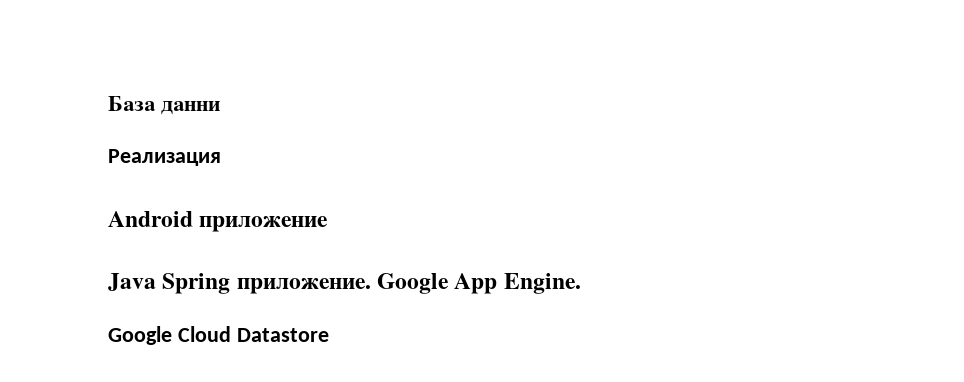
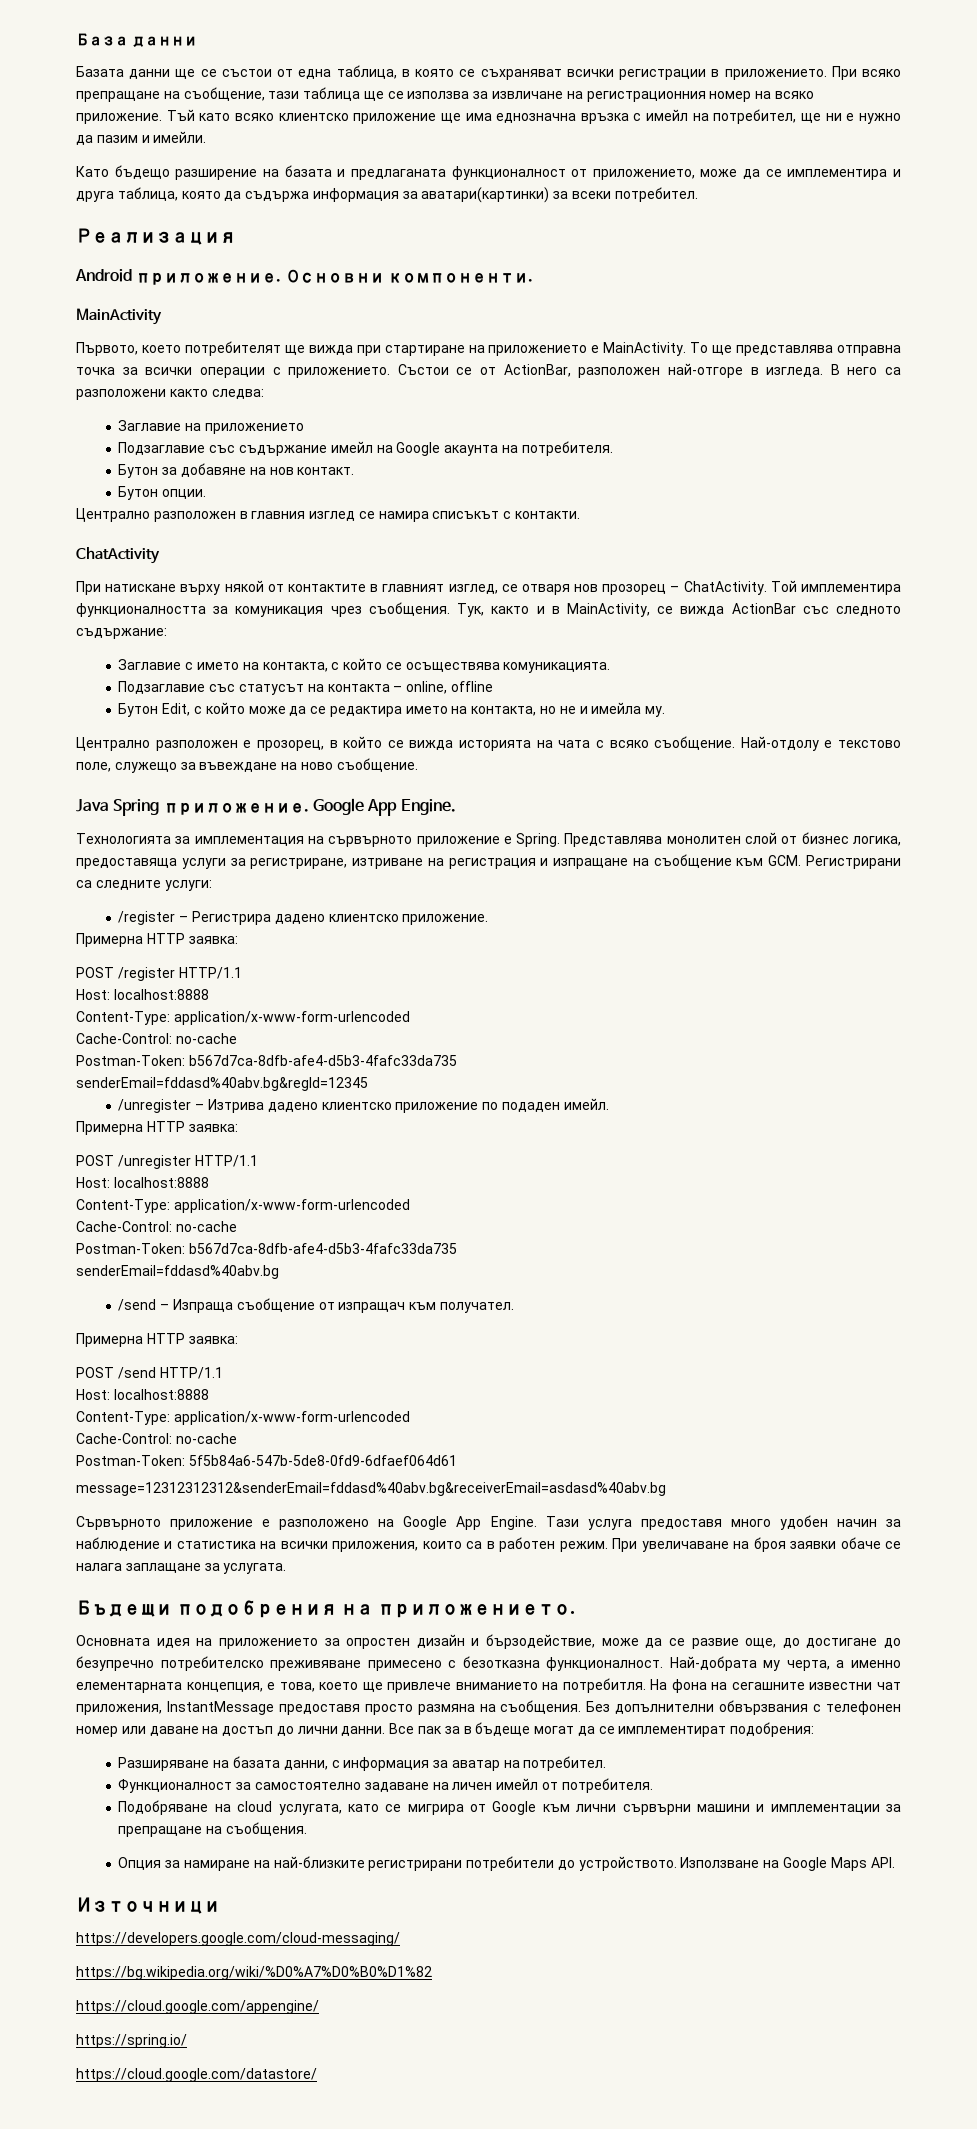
[108,149,221,166] [108,211,329,232] Реализация // Android приложение -> [76,65,902,80] [76,87,814,102] [76,109,901,124] [76,131,207,145] [76,165,901,180] [76,187,698,203] [76,228,236,245] [75,269,533,285] [76,308,162,325] [76,341,902,356] [76,363,901,378] [76,389,264,400] [118,420,304,434] [118,441,613,456] [118,463,355,478] [118,486,207,500] [76,508,581,522] [76,547,160,564] [76,580,901,595] [76,602,901,617] [76,628,167,639] [118,658,611,673] [118,681,493,695] [118,702,666,717] [76,736,901,751] [76,758,418,773] Базата данни ще се състои от една таблица, в която се съхраняват всички регистрации в приложението. При всяко препращане на съобщение, тази таблица ще се използва за извличане на регистрационния номер на всяко приложение. Тъй като всяко клиентско приложение ще има еднозначна връзка с имейл на потребител, ще ни е нужно да пазим и имейли. // Като бъдещо разширение на базата и предлаганата функционалност от приложението, може да се имплементира и друга таблица, която да съдържа информация за аватари(картинки) за всеки потребител. // Реализация // Android приложение. Основни компоненти. // MainActivity // Първото, което потребителят ще вижда при стартиране на приложението е MainActivity. То ще представлява отправна точка за всички операции с приложението. Състои се от ActionBar, разположен най-отгоре в изгледа. В него са разположени както следва: // Заглавие на приложението // Подзаглавие със съдържание имейл на Google акаунта на потребителя. // Бутон за добавяне на нов контакт. // Бутон опции. // Централно разположен в главния изглед се намира списъкът с контакти. // ChatActivity // При натискане върху някой от контактите в главният изглед, се отваря нов прозорец – ChatActivity. Той имплементира функционалността за комуникация чрез съобщения. Тук, както и в MainActivity, се вижда ActionBar със следното съдържание: // Заглавие с името на контакта, с който се осъществява комуникацията. // Подзаглавие със статусът на контакта – online, offline // Бутон Edit, с който може да се редактира името на контакта, но не и имейла му. // Централно разположен е прозорец, в който се вижда историята на чата с всяко съобщение. Най-отдолу е текстово поле, служещо за въвеждане на ново съобщение.
[108,326,329,345] Google Cloud Datastore -> [76,832,901,847] [76,854,901,869] [76,880,212,891] [118,911,489,925] [76,933,238,947] [76,967,242,981] [76,989,209,1000] [76,1011,410,1025] [76,1033,237,1044] [76,1055,457,1066] [76,1077,368,1091] [118,1098,609,1113] [76,1121,238,1135] [76,1155,258,1169] [76,1177,209,1188] [76,1199,410,1213] [76,1221,237,1232] [76,1243,457,1254] [76,1265,279,1279] [118,1298,514,1313] [76,1333,238,1347] [76,1367,223,1379] [76,1389,209,1400] [76,1411,410,1425] [76,1433,237,1444] [76,1455,457,1466] [76,1482,666,1496] [76,1515,901,1530] [76,1537,902,1552] [76,1563,287,1574] [76,1600,576,1618] [76,1634,901,1649] [76,1656,901,1671] [76,1678,901,1693] [76,1700,901,1715] [76,1722,815,1737] [118,1756,607,1771] [118,1778,653,1793] [118,1800,901,1815] [118,1822,307,1837] [118,1856,895,1871] [76,1897,220,1914] [76,1932,400,1946] [76,1966,432,1980] [76,2000,319,2014] [76,2034,187,2048] [76,2068,317,2082] Технологията за имплементация на сървърното приложение е Spring. Представлява монолитен слой от бизнес логика, предоставяща услуги за регистриране, изтриване на регистрация и изпращане на съобщение към GCM. Регистрирани са следните услуги: // /register – Регистрира дадено клиентско приложение. // Примерна HTTP заявка: // POST /register HTTP/1.1 // Host: localhost:8888 // Content-Type: application/x-www-form-urlencoded // Cache-Control: no-cache // Postman-Token: b567d7ca-8dfb-afe4-d5b3-4fafc33da735 // senderEmail=fddasd%40abv.bg&regId=12345 // /unregister – Изтрива дадено клиентско приложение по подаден имейл. // Примерна HTTP заявка: // POST /unregister HTTP/1.1 // Host: localhost:8888 // Content-Type: application/x-www-form-urlencoded // Cache-Control: no-cache // Postman-Token: b567d7ca-8dfb-afe4-d5b3-4fafc33da735 // senderEmail=fddasd%40abv.bg // /send – Изпраща съобщение от изпращач към получател. // Примерна HTTP заявка: // POST /send HTTP/1.1 // Host: localhost:8888 // Content-Type: application/x-www-form-urlencoded // Cache-Control: no-cache // Postman-Token: 5f5b84a6-547b-5de8-0fd9-6dfaef064d61 // message=12312312312&senderEmail=fddasd%40abv.bg&receiverEmail=asdasd%40abv.bg // Сървърното приложение е разположено на Google App Engine. Тази услуга предоставя много удобен начин за наблюдение и статистика на всички приложения, които са в работен режим. При увеличаване на броя заявки обаче се налага заплащане за услугата. // Бъдещи подобрения на приложението. // Основната идея на приложението за опростен дизайн и бързодействие, може да се развие още, до достигане до безупречно потребителско преживяване примесено с безотказна функционалност. Най-добрата му черта, а именно елементарната концепция, е това, което ще привлече вниманието на потребитля. На фона на сегашните известни чат приложения, InstantMessage предоставя просто размяна на съобщения. Без допълнителни обвързвания с телефонен номер или даване на достъп до лични данни. Все пак за в бъдеще могат да се имплементират подобрения: // Разширяване на базата данни, с информация за аватар на потребител. // Функционалност за самостоятелно задаване на личен имейл от потребителя. // Подобряване на cloud услугата, като се мигрира от Google към лични сървърни машини и имплементации за препращане на съобщения. // Опция за намиране на най-близките регистрирани потребители до устройството. Използване на Google Maps API. // Източници // https://developers.google.com/cloud-messaging/ // https://bg.wikipedia.org/wiki/%D0%A7%D0%B0%D1%82 // https://cloud.google.com/appengine/ // https://spring.io/ // https://cloud.google.com/datastore/

